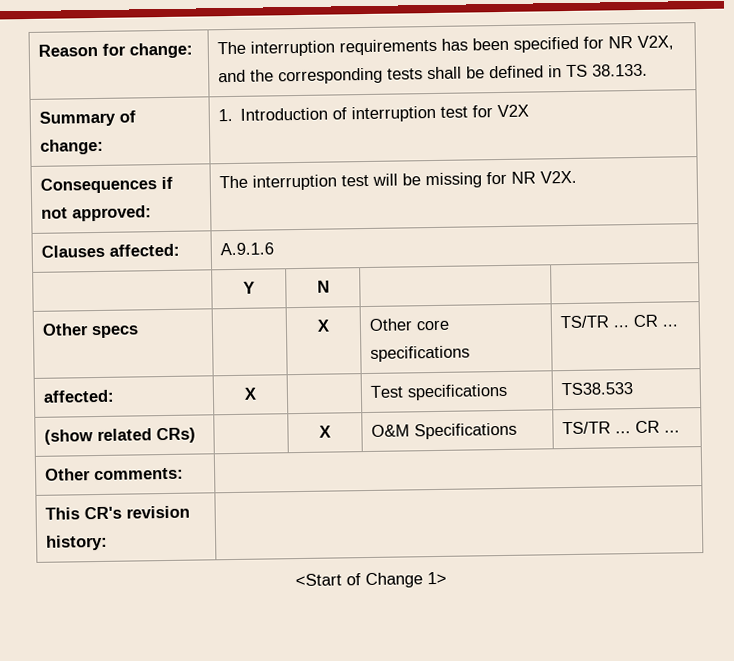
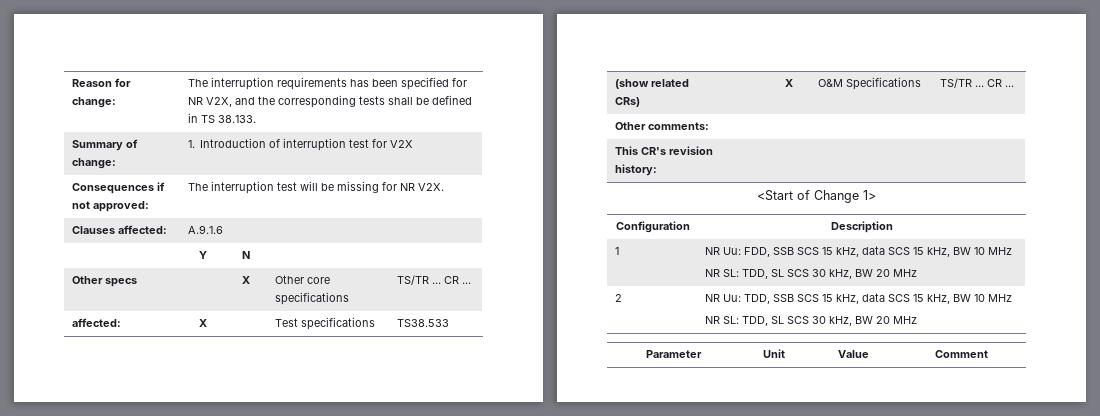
(447, 578) none -> [615,221,690,233] [830,221,893,233] [614,247,619,255] [704,246,1012,257] [704,269,917,279] [614,294,622,302] [704,293,1012,304] [704,316,917,326] [645,350,702,358] [763,349,785,358] [837,350,869,358] [934,350,988,358] // Configuration | Description // 1 | NR Uu: FDD, SSB SCS 15 kHz, data SCS 15 kHz, BW 10 MHz // NR SL: TDD, SL SCS 30 kHz, BW 20 MHz // 2 | NR Uu: TDD, SSB SCS 15 kHz, data SCS 15 kHz, BW 10 MHz // NR SL: TDD, SL SCS 30 kHz, BW 20 MHz // Parameter | Unit | Value | Comment

